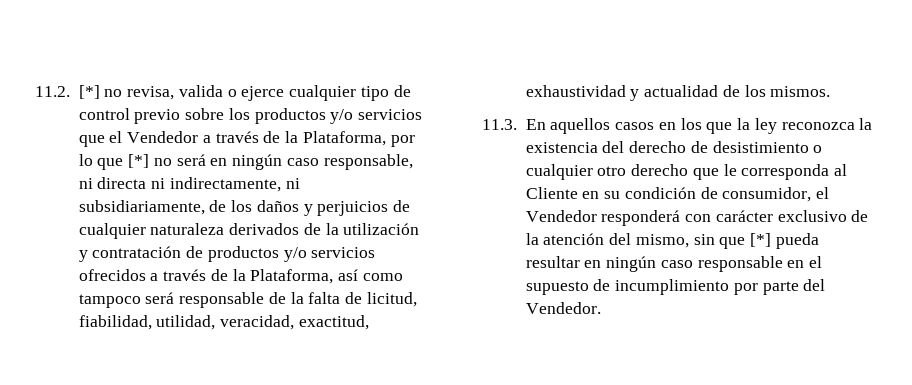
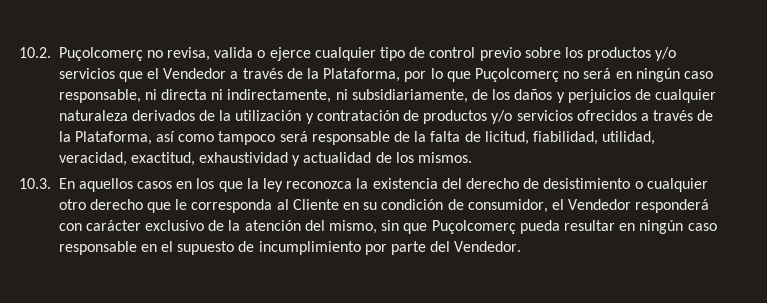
[35,85,100,99] 11.2. [*] -> [19,47,143,61] 10.2. Puçolcomerç
[128,154,150,168] [*] -> [474,68,559,82] Puçolcomerç
[482,119,517,130] 11.3. -> [19,178,51,189] 10.3.
[750,233,772,247] [*] -> [431,220,516,234] Puçolcomerç

